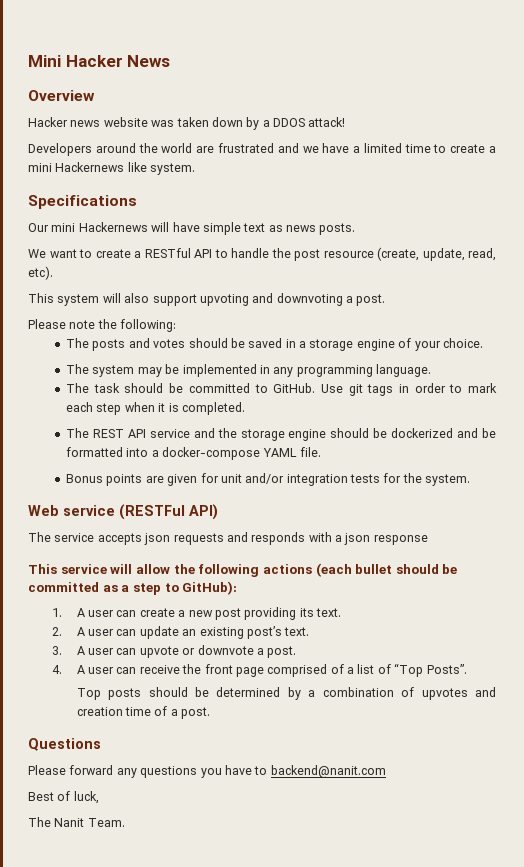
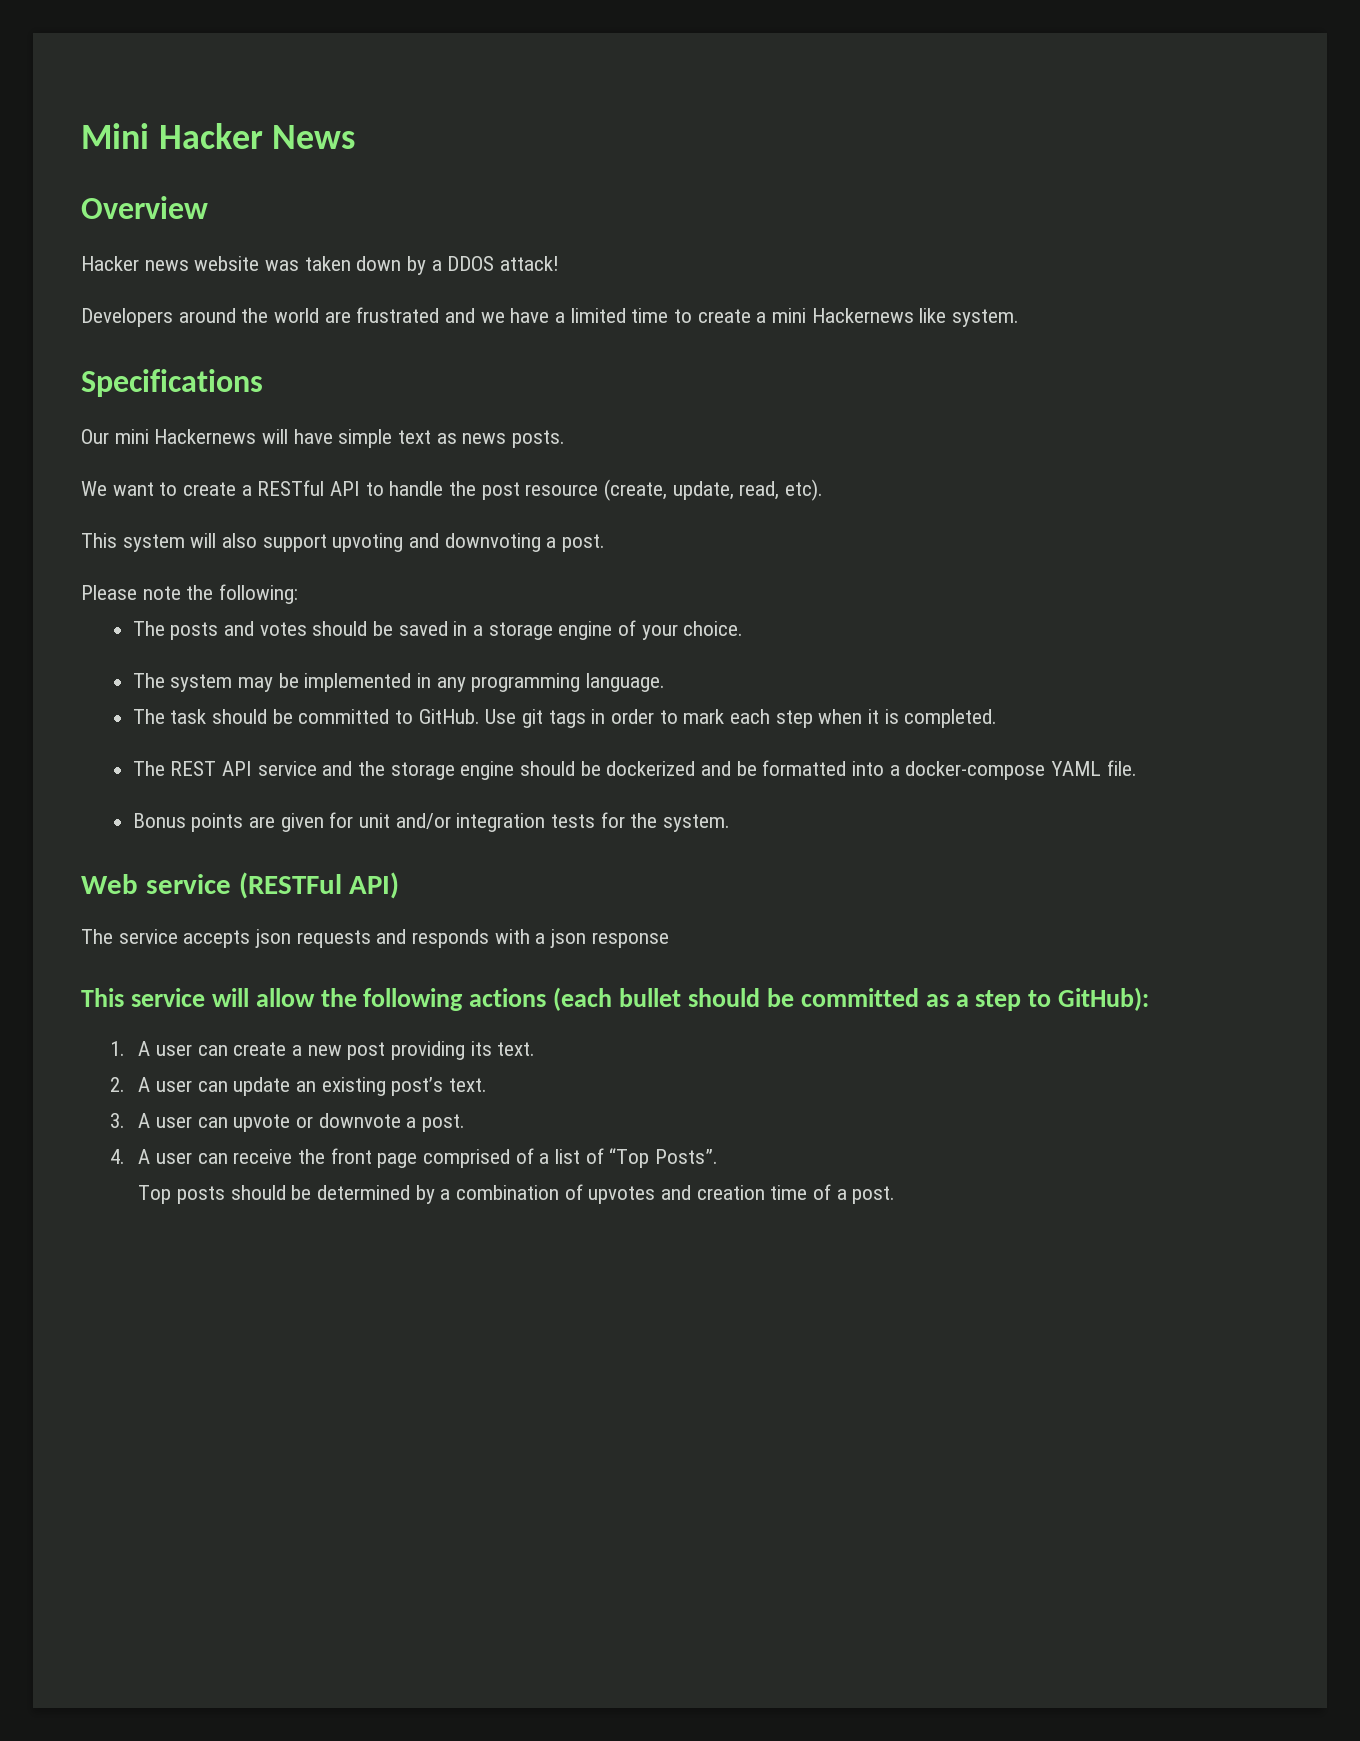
[28,738,101,751] [28,765,386,778] [28,791,99,804] [28,817,125,827] // Questions // Please forward any questions you have to backend@nanit.com // Best of luck, // The Nanit Team. -> (896, 1195) none

